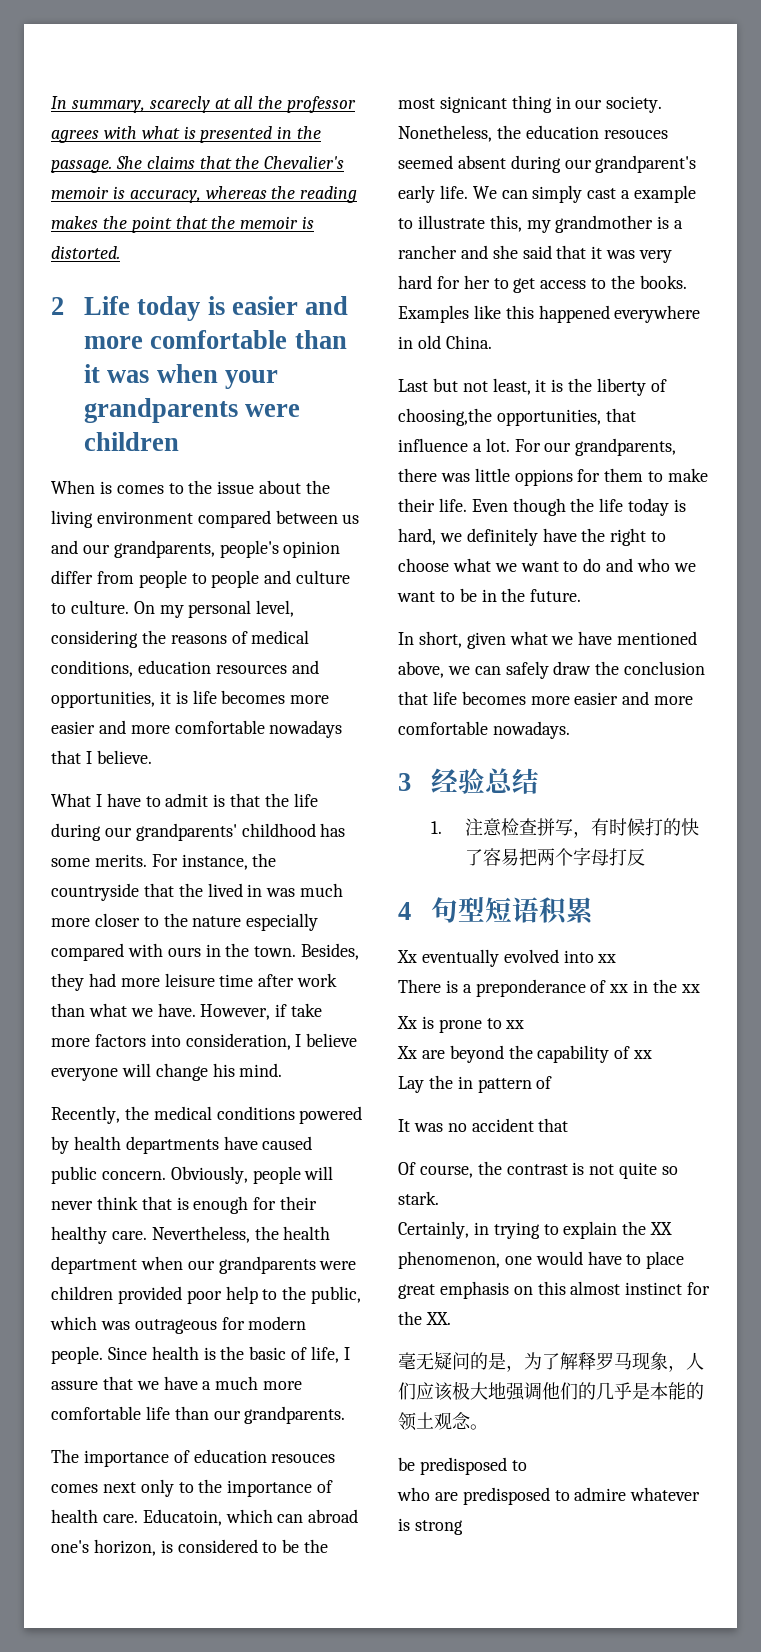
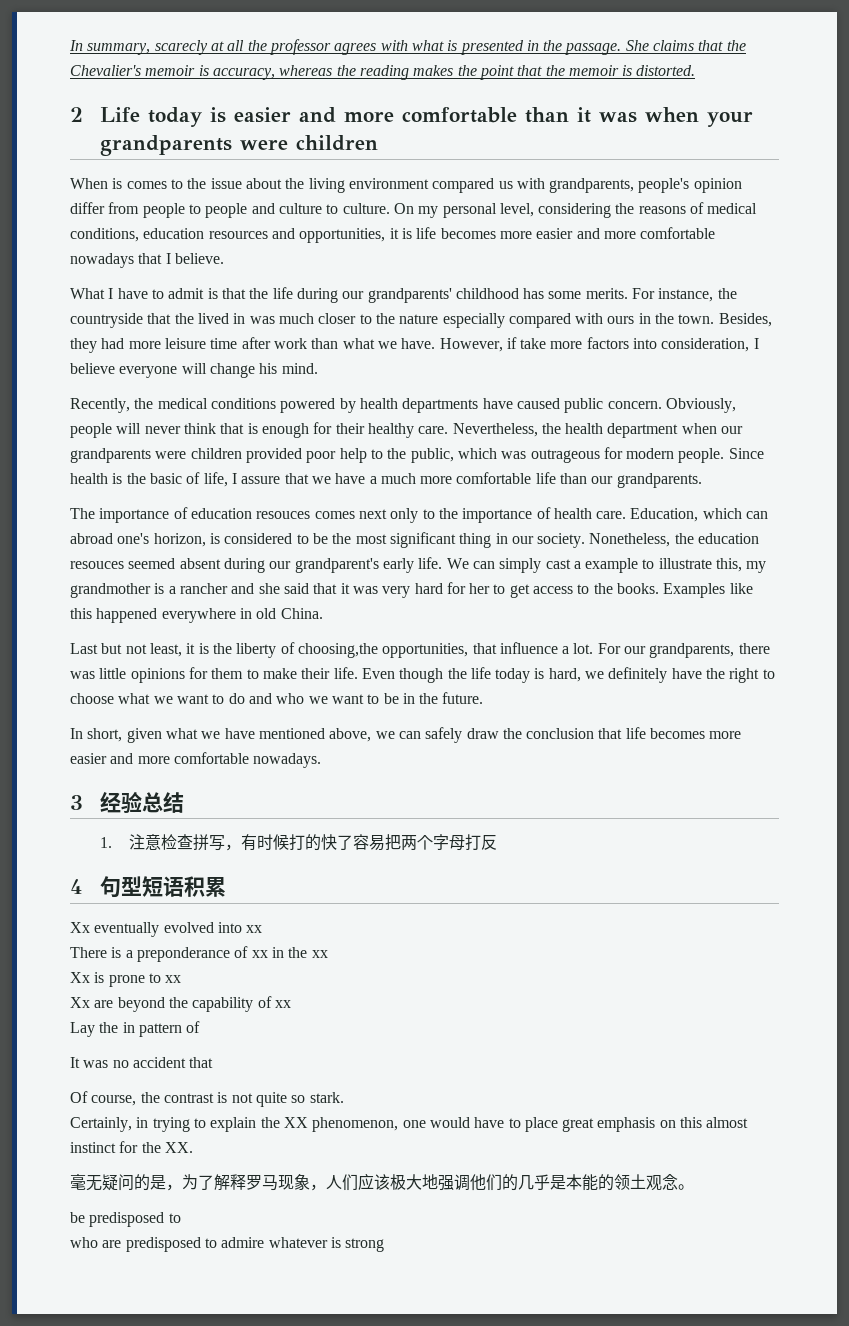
[275,510,360,524] [51,540,110,554] between us and our -> [498,178,545,189] us with
[51,918,90,927] more -> (314, 318) none
[142,1509,222,1526] Educatoin, -> [630,508,699,522] Education,
[439,96,507,113] signicant -> [389,532,456,548] significant
[514,469,573,486] oppions -> [130,668,185,683] opinions

